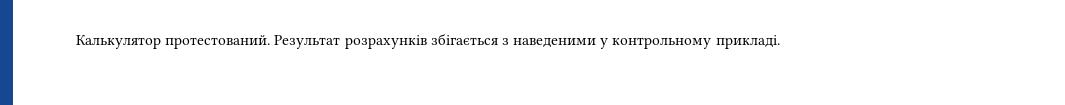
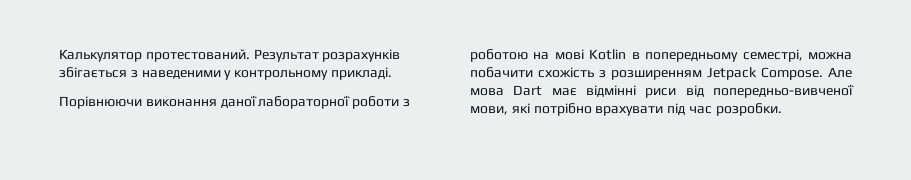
(780, 42) none -> [59,95,410,109] [470,49,852,62] [470,67,852,80] [470,84,854,98] [470,103,782,116] // Порівнюючи виконання даної лабораторної роботи з роботою на мові Kotlin в попередньому семестрі, можна побачити схожість з розширенням Jetpack Compose. Але мова Dart має відмінні риси від попередньо-вивченої мови, які потрібно врахувати під час розробки.

